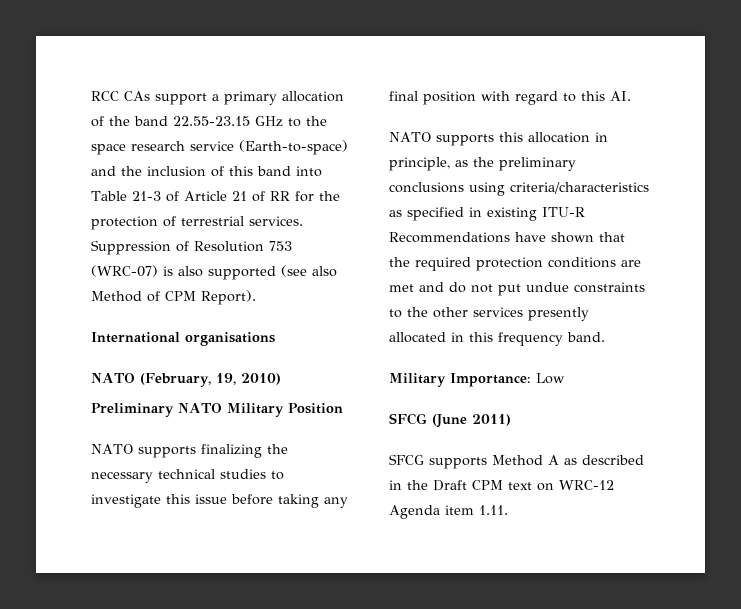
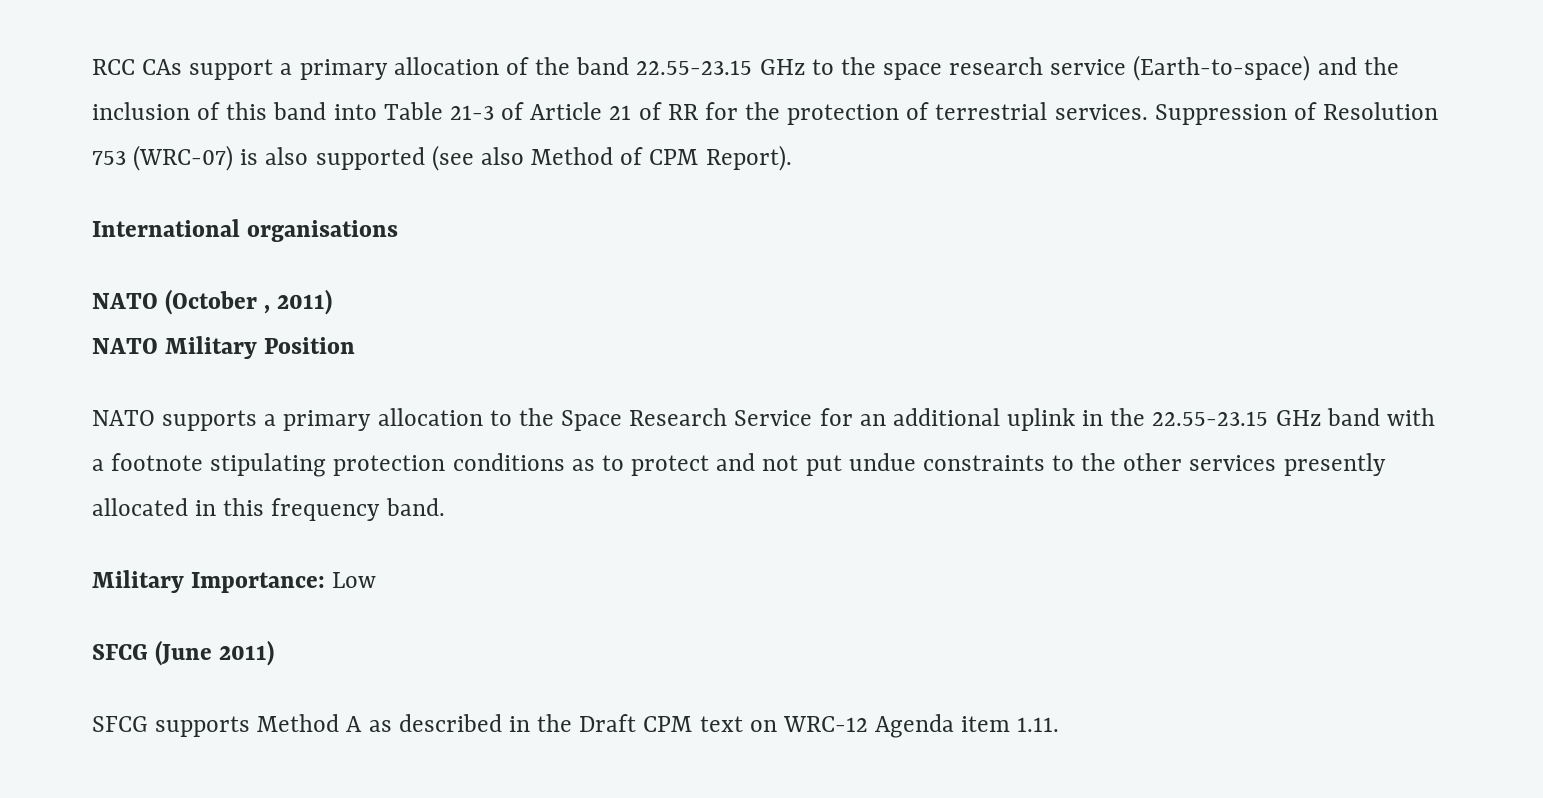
[139,373,281,387] [91,403,174,417] (February, 19, 2010) // Preliminary -> [165,289,333,315] (October , 2011) //
[200,444,288,458] [91,469,284,483] [91,494,348,508] [389,91,631,105] [389,132,608,146] [389,157,576,171] [389,182,649,196] [389,207,585,221] [389,232,625,243] [389,257,641,271] [389,282,466,293] finalizing the necessary technical studies to investigate this issue before taking any final position with regard to this AI. // NATO supports this allocation in principle, as the preliminary conclusions using criteria/characteristics as specified in existing ITU-R Recommendations have shown that the required protection conditions are met and do -> [264,408,1435,431] [92,453,756,477] a primary allocation to the Space Research Service for an additional uplink in the 22.55-23.15 GHz band with a footnote stipulating protection conditions as to protect and

